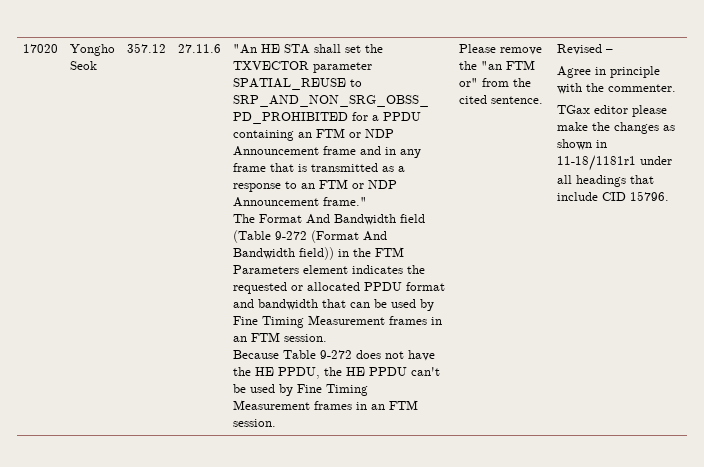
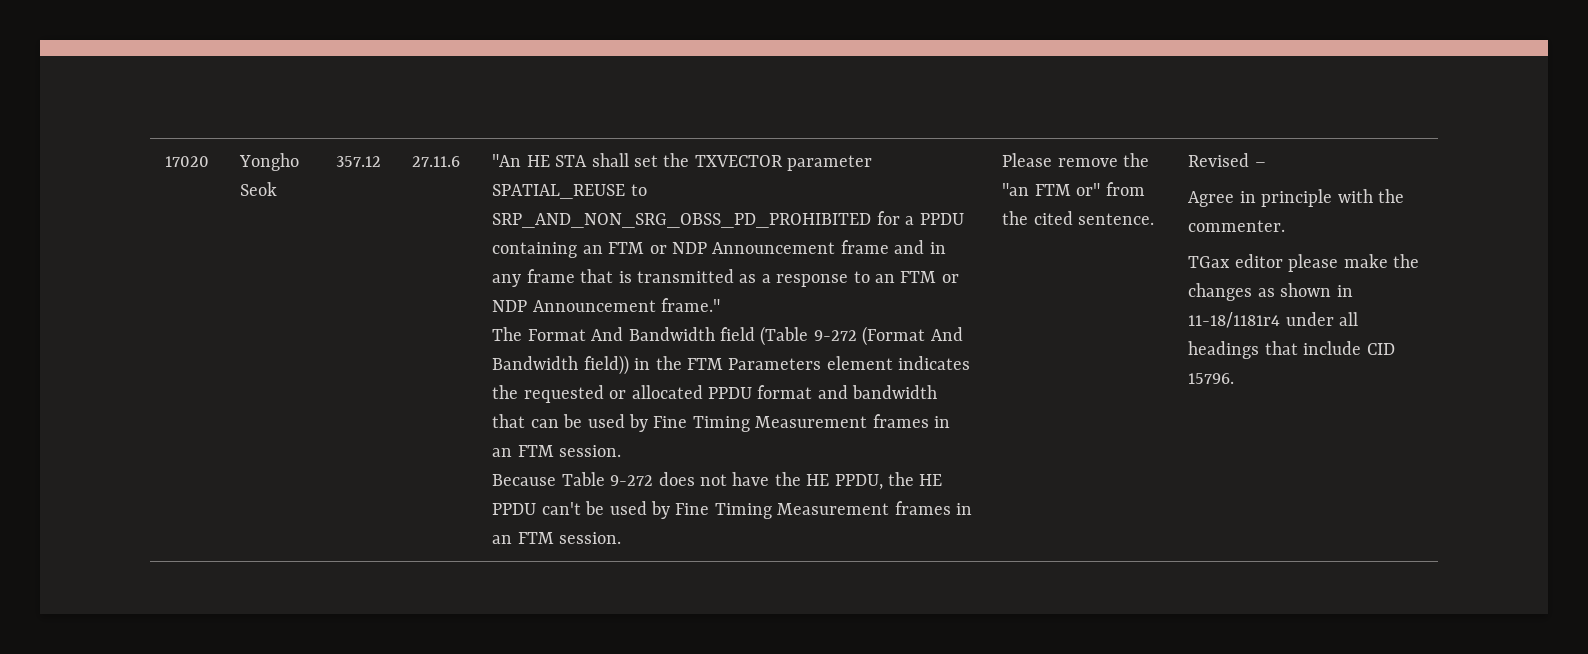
[556,155,636,171] 11-18/1181r1 -> [1188,312,1281,328] 11-18/1181r4

